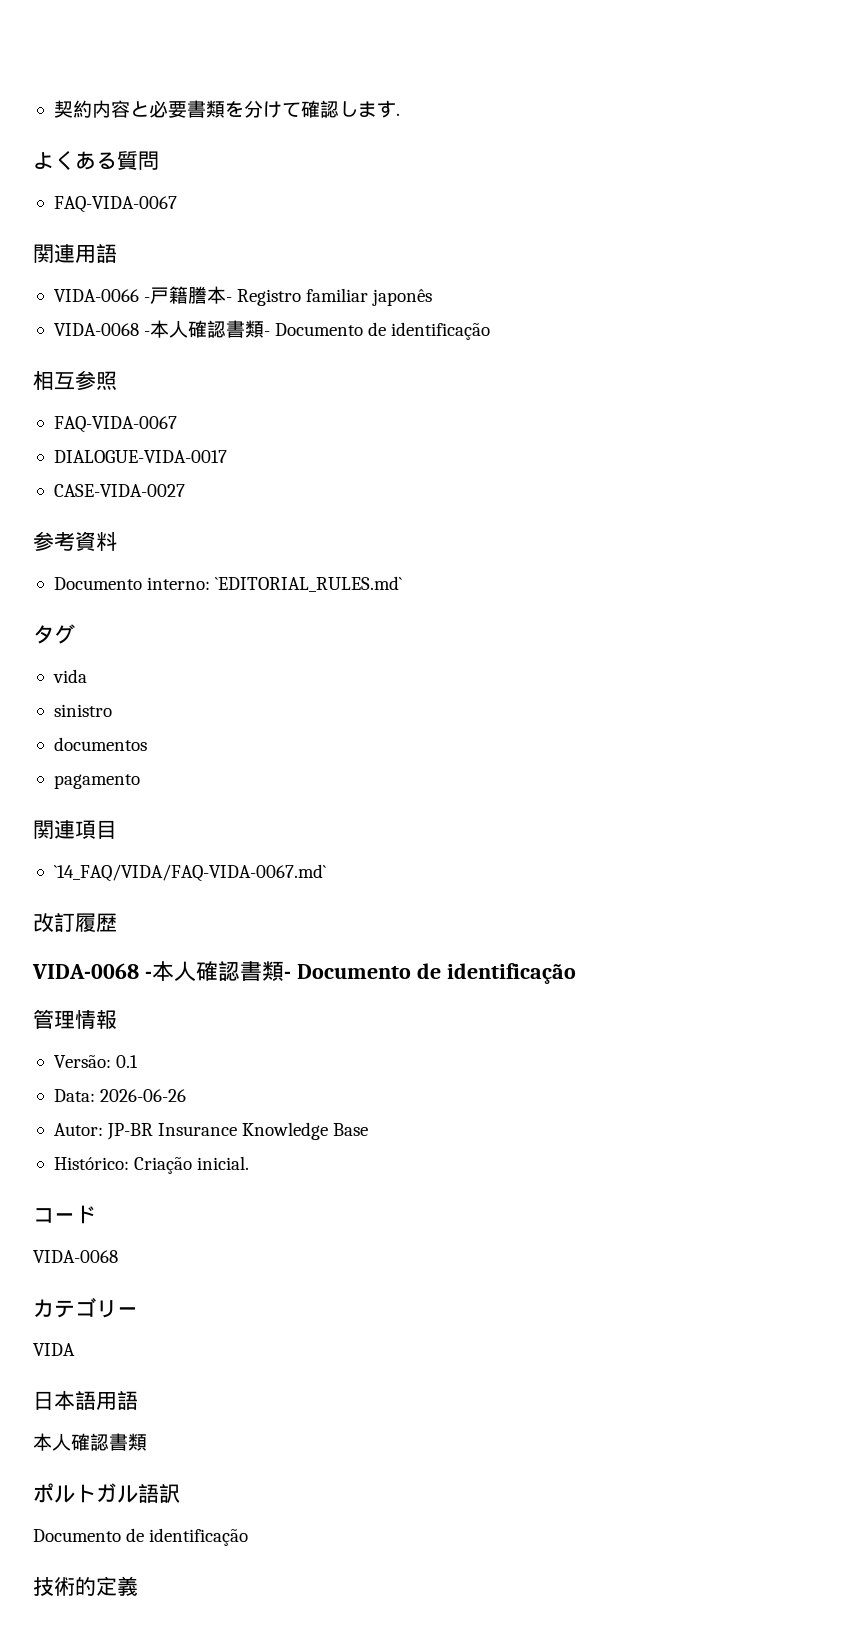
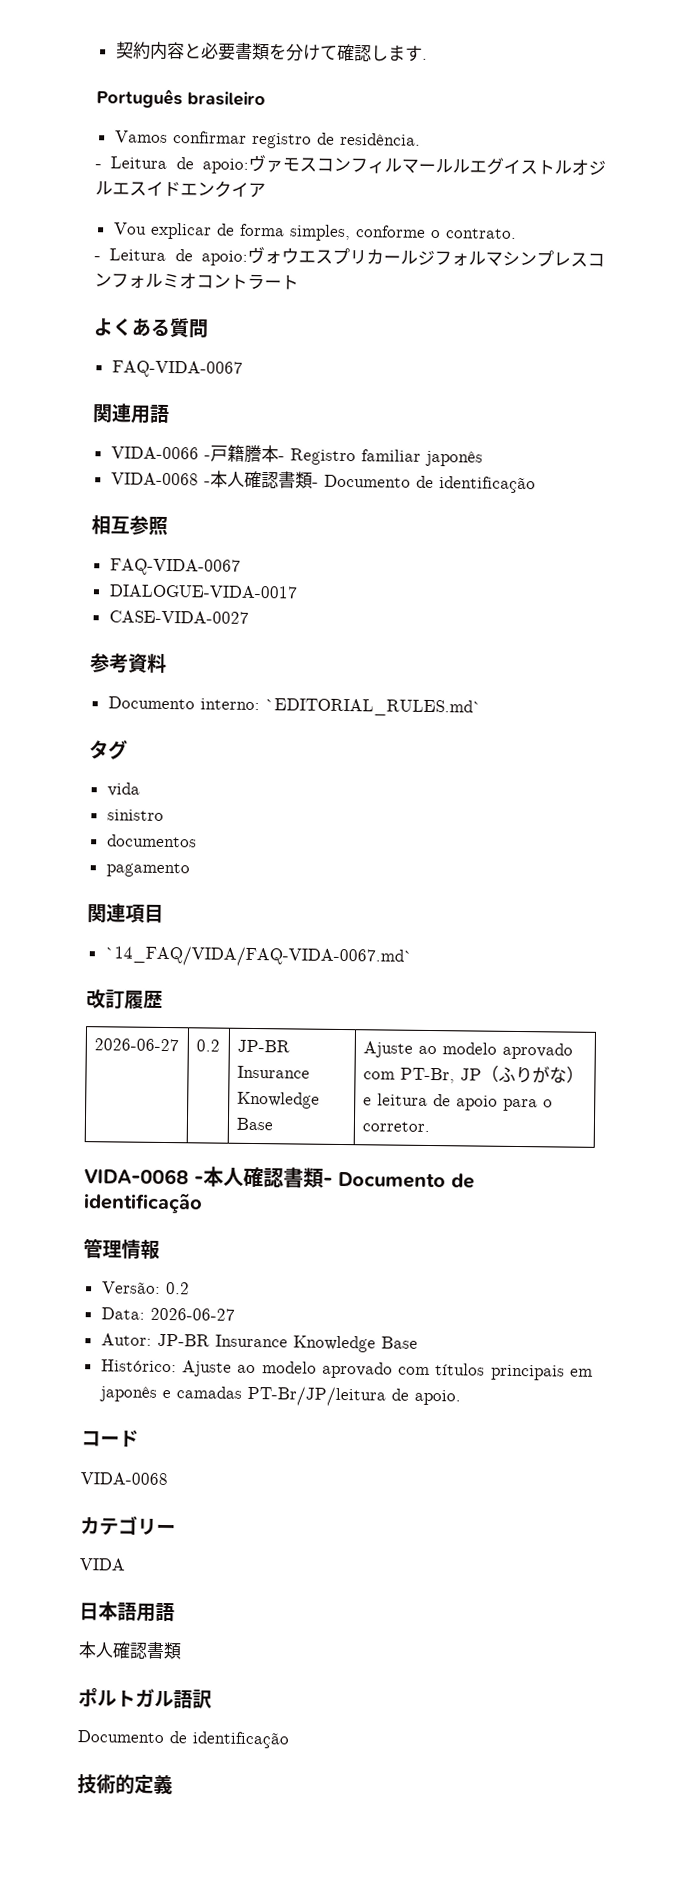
(400, 114) none -> [96,89,266,109] [114,130,421,149] [95,154,606,175] [95,180,266,199] [113,222,517,242] [94,246,605,267] [94,273,299,291] // Português brasileiro // Vamos confirmar registro de residência. // - Leitura de apoio:ヴァモスコンフィルマールルエグイストルオジルエスイドエンクイア // Vou explicar de forma simples, conforme o contrato. // - Leitura de apoio:ヴォウエスプリカールジフォルマシンプレスコンフォルミオコントラート
(117, 922) none -> [93,1038,179,1052] [195,1039,220,1052] [236,1039,290,1053] [236,1065,310,1079] [236,1091,320,1109] [235,1117,274,1131] [362,1041,573,1060] [362,1065,584,1084] [362,1093,553,1112] [361,1121,430,1133] // 2026-06-27 | 0.2 | JP-BR Insurance Knowledge Base | Ajuste ao modelo aprovado com PT-Br, JP（ふりがな）e leitura de apoio para o corretor.
[116,1055,139,1068] 0.1 -> [165,1282,190,1295] 0.2
[100,1089,187,1102] 2026-06-26 -> [149,1307,235,1321] 2026-06-27
[134,1156,250,1174] Criação inicial. -> [181,1360,594,1381] [98,1385,461,1407] Ajuste ao modelo aprovado com títulos principais em japonês e camadas PT-Br/JP/leitura de apoio.

